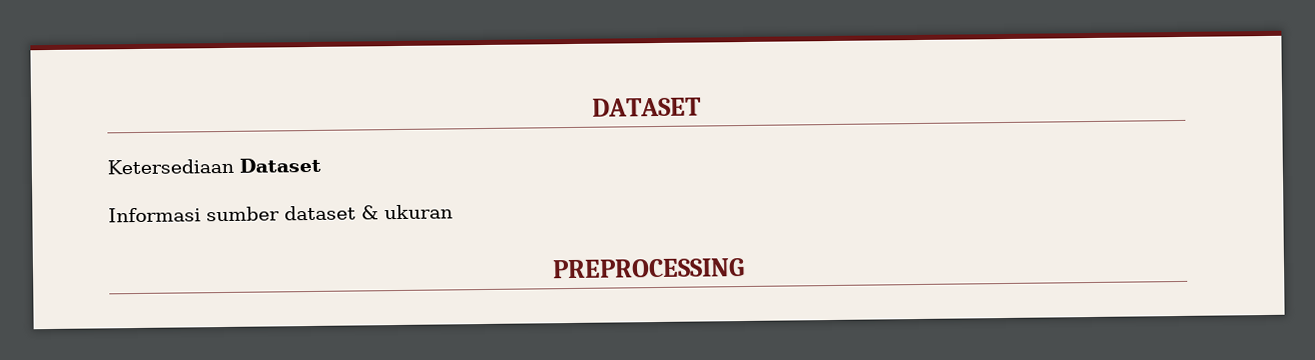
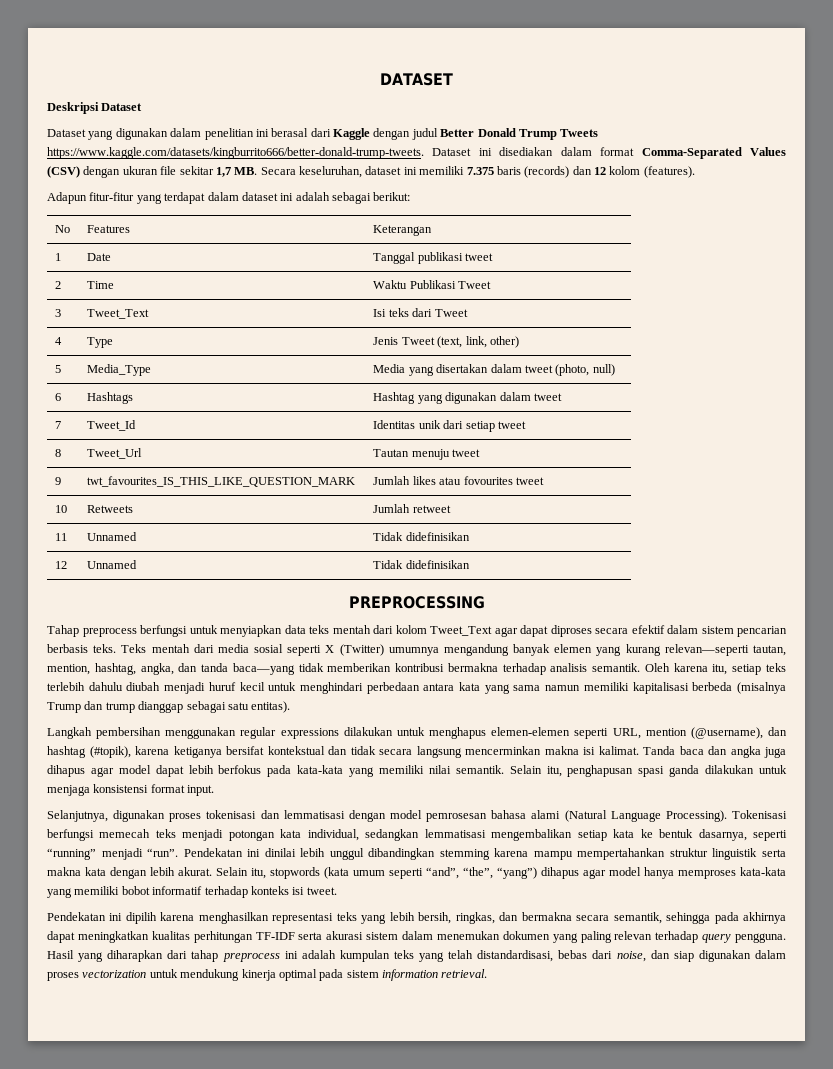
[107,158,234,175] Ketersediaan -> [47,102,99,114] Deskripsi
[108,204,453,223] [551,258,745,279] Informasi sumber dataset & ukuran // PREPROCESSING -> [47,128,599,140] [47,147,787,159] [47,166,695,178] [47,192,411,204] [55,225,71,233] [87,225,131,233] [373,225,433,236] [55,253,62,261] [87,253,112,261] [373,252,494,264] [55,281,62,289] [87,281,115,289] [373,280,492,289] [55,309,62,317] [87,309,150,319] [373,308,468,317] [55,337,63,345] [87,337,114,348] [373,336,519,348] [55,365,62,373] [87,364,152,376] [373,364,615,376] [55,393,62,401] [87,392,134,404] [373,392,562,404] [55,421,62,429] [87,420,137,431] [373,420,526,432] [55,449,62,457] [87,448,143,459] [373,449,481,460] [55,477,62,485] [87,476,356,487] [373,476,544,485] [55,505,68,513] [87,505,134,513] [373,504,451,513] [55,533,68,541] [87,532,138,541] [373,532,470,541] [55,561,68,569] [87,560,138,569] [373,560,470,569] [348,596,485,609] [47,625,787,637] [47,644,786,656] [47,663,786,675] [47,682,787,694] [47,701,291,713] [47,727,788,739] [47,746,786,758] [47,765,788,777] [47,784,215,796] [47,810,787,822] [47,829,788,841] [47,848,786,860] [47,867,786,879] [47,886,337,898] [47,912,787,924] [47,931,786,943] [47,950,786,962] [47,969,488,981] Dataset yang digunakan dalam penelitian ini berasal dari Kaggle dengan judul Better Donald Trump Tweets https://www.kaggle.com/datasets/kingburrito666/better-donald-trump-tweets. Dataset ini disediakan dalam format Comma-Separated Values (CSV) dengan ukuran file sekitar 1,7 MB. Secara keseluruhan, dataset ini memiliki 7.375 baris (records) dan 12 kolom (features). // Adapun fitur-fitur yang terdapat dalam dataset ini adalah sebagai berikut: // No | Features | Keterangan // 1 | Date | Tanggal publikasi tweet // 2 | Time | Waktu Publikasi Tweet // 3 | Tweet_Text | Isi teks dari Tweet // 4 | Type | Jenis Tweet (text, link, other) // 5 | Media_Type | Media yang disertakan dalam tweet (photo, null) // 6 | Hashtags | Hashtag yang digunakan dalam tweet // 7 | Tweet_Id | Identitas unik dari setiap tweet // 8 | Tweet_Url | Tautan menuju tweet // 9 | twt_favourites_IS_THIS_LIKE_QUESTION_MARK | Jumlah likes atau fovourites tweet // 10 | Retweets | Jumlah retweet // 11 | Unnamed | Tidak didefinisikan // 12 | Unnamed | Tidak didefinisikan // PREPROCESSING // Tahap preprocess berfungsi untuk menyiapkan data teks mentah dari kolom Tweet_Text agar dapat diproses secara efektif dalam sistem pencarian berbasis teks. Teks mentah dari media sosial seperti X (Twitter) umumnya mengandung banyak elemen yang kurang relevan—seperti tautan, mention, hashtag, angka, dan tanda baca—yang tidak memberikan kontribusi bermakna terhadap analisis semantik. Oleh karena itu, setiap teks terlebih dahulu diubah menjadi huruf kecil untuk menghindari perbedaan antara kata yang sama namun memiliki kapitalisasi berbeda (misalnya Trump dan trump dianggap sebagai satu entitas). // Langkah pembersihan menggunakan regular expressions dilakukan untuk menghapus elemen-elemen seperti URL, mention (@username), dan hashtag (#topik), karena ketiganya bersifat kontekstual dan tidak secara langsung mencerminkan makna isi kalimat. Tanda baca dan angka juga dihapus agar model dapat lebih berfokus pada kata-kata yang memiliki nilai semantik. Selain itu, penghapusan spasi ganda dilakukan untuk menjaga konsistensi format input. // Selanjutnya, digunakan proses tokenisasi dan lemmatisasi dengan model pemrosesan bahasa alami (Natural Language Processing). Tokenisasi berfungsi memecah teks menjadi potongan kata individual, sedangkan lemmatisasi mengembalikan setiap kata ke bentuk dasarnya, seperti “running” menjadi “run”. Pendekatan ini dinilai lebih unggul dibandingkan stemming karena mampu mempertahankan struktur linguistik serta makna kata dengan lebih akurat. Selain itu, stopwords (kata umum seperti “and”, “the”, “yang”) dihapus agar model hanya memproses kata-kata yang memiliki bobot informatif terhadap konteks isi tweet. // Pendekatan ini dipilih karena menghasilkan representasi teks yang lebih bersih, ringkas, dan bermakna secara semantik, sehingga pada akhirnya dapat meningkatkan kualitas perhitungan TF-IDF serta akurasi sistem dalam menemukan dokumen yang paling relevan terhadap query pengguna. Hasil yang diharapkan dari tahap preprocess ini adalah kumpulan teks yang telah distandardisasi, bebas dari noise, dan siap digunakan dalam proses vectorization untuk mendukung kinerja optimal pada sistem information retrieval.

